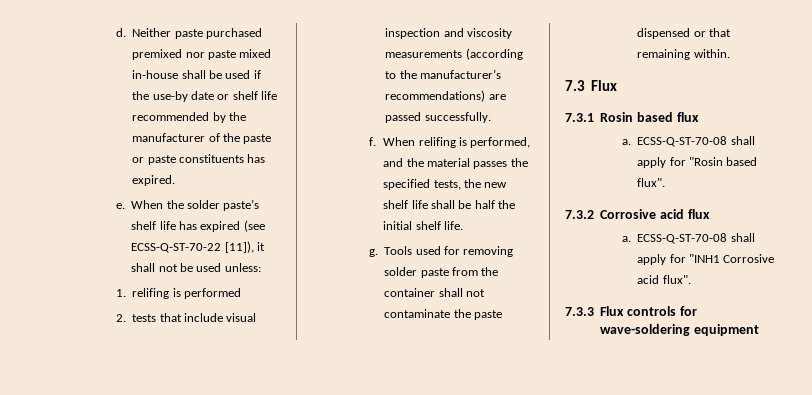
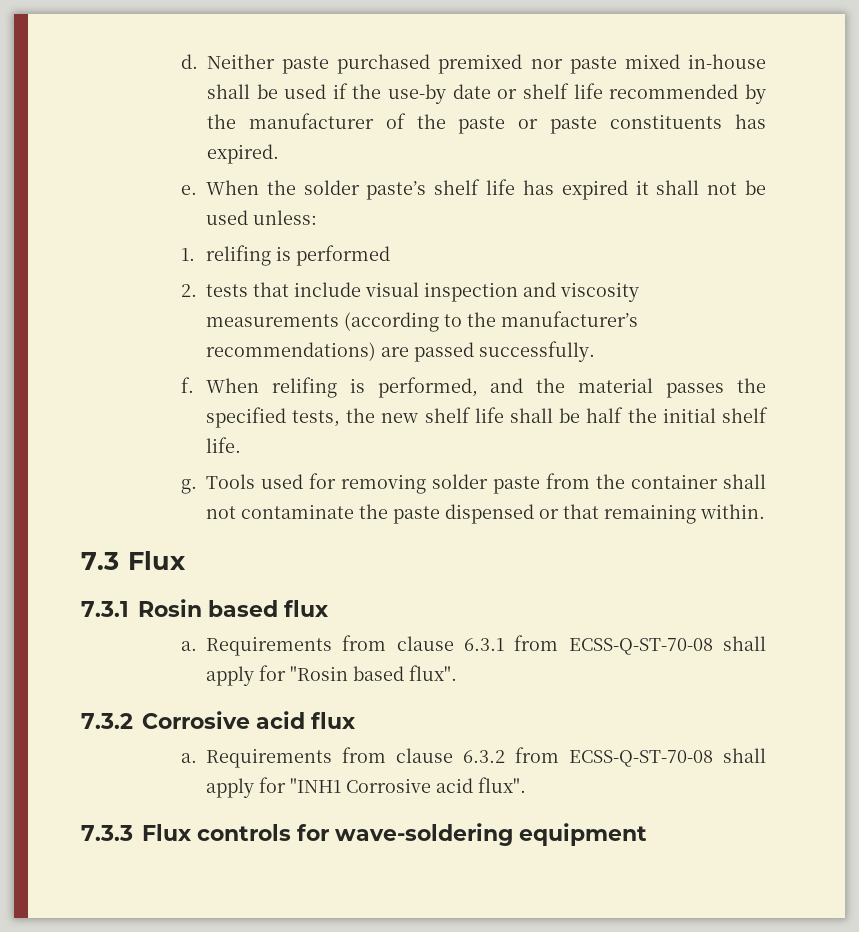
[243,220,265,232] [131,241,254,253] (see ECSS-Q-ST-70-22 [11]), -> (628, 190) none
(631, 142) none -> [205,635,559,656] Requirements from clause 6.3.1 from
(631, 239) none -> [205,747,559,768] Requirements from clause 6.3.2 from

